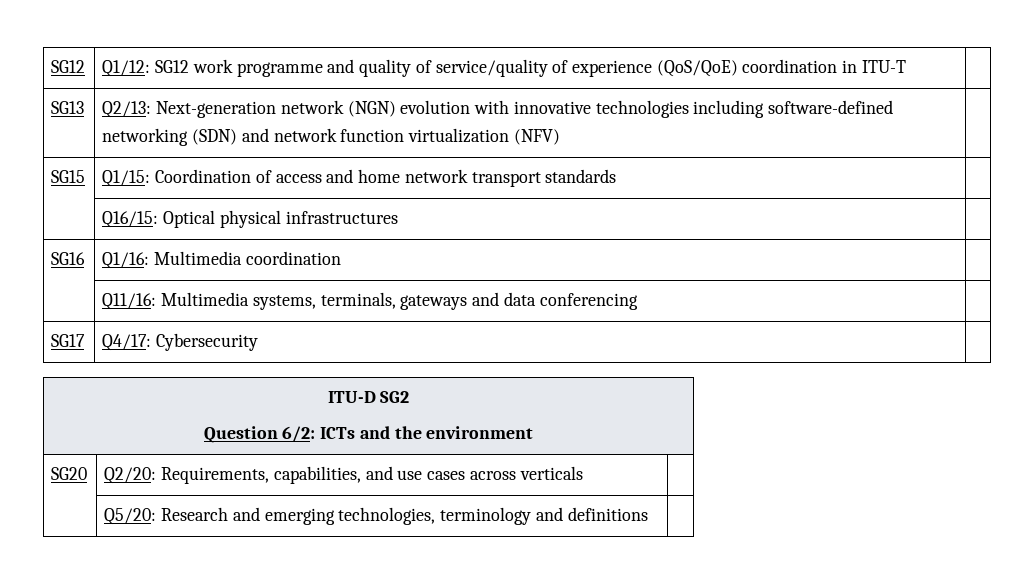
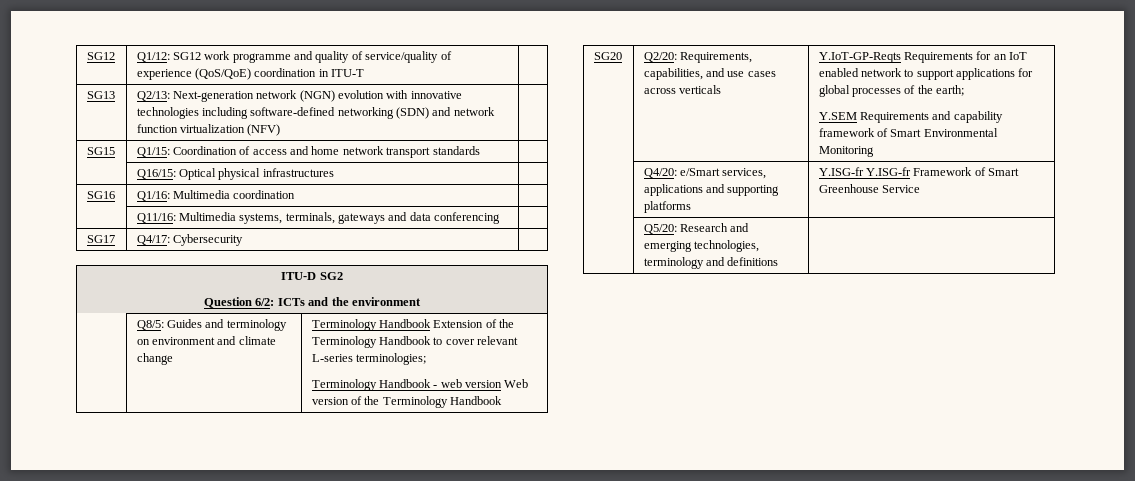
(534, 432) none -> [136,319,287,331] [136,336,276,345] [136,353,173,365] [311,319,515,331] [311,336,519,348] [311,353,426,365] [311,379,529,391] [311,396,503,408] // | Q8/5: Guides and terminology on environment and climate change | Terminology Handbook Extension of the Terminology Handbook to cover relevant L-series terminologies; // Terminology Handbook - web version Web version of the Terminology Handbook
(583, 473) none -> [818,51,1028,63] [818,68,1034,80] [818,85,965,97] [818,111,1003,123] [818,128,998,137] [818,146,874,157] [643,168,767,179] [643,184,780,196] [643,201,691,213] [818,167,1020,176] [818,184,920,193] Y.IoT-GP-Reqts Requirements for an IoT enabled network to support applications for global processes of the earth; // Y.SEM Requirements and capability framework of Smart Environmental Monitoring // | Q4/20: e/Smart services, applications and supporting platforms | Y.ISG-fr Y.ISG-fr Framework of Smart Greenhouse Service

